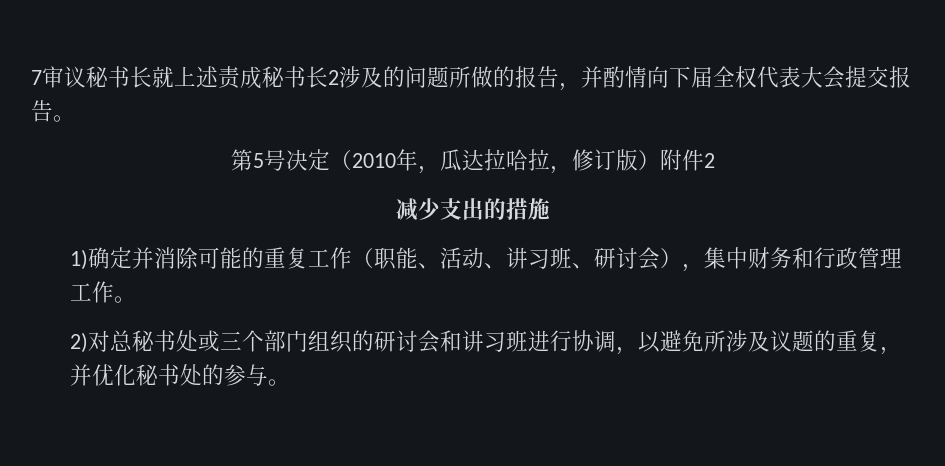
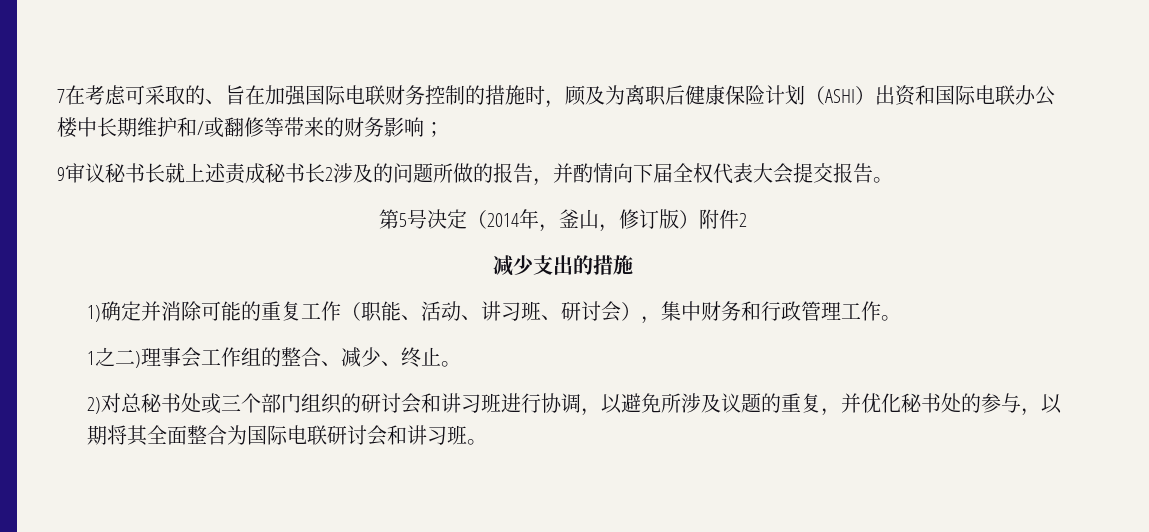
(42, 77) none -> [65,85,1055,108] [57,117,444,138] [57,167,65,181] 在考虑可采取的、旨在加强国际电联财务控制的措施时，顾及为离职后健康保险计划（ASHI）出资和国际电联办公楼中长期维护和/或翻修等带来的财务影响； // 9
[351,149,550,174] 2010年，瓜达拉哈拉 -> [486,209,599,232] 2014年，釜山
(136, 299) none -> [86,347,461,368] // 1之二)理事会工作组的整合、减少、终止。
(268, 375) none -> [1020,394,1062,416] [86,425,467,446] ，以期将其全面整合为国际电联研讨会和讲习班

